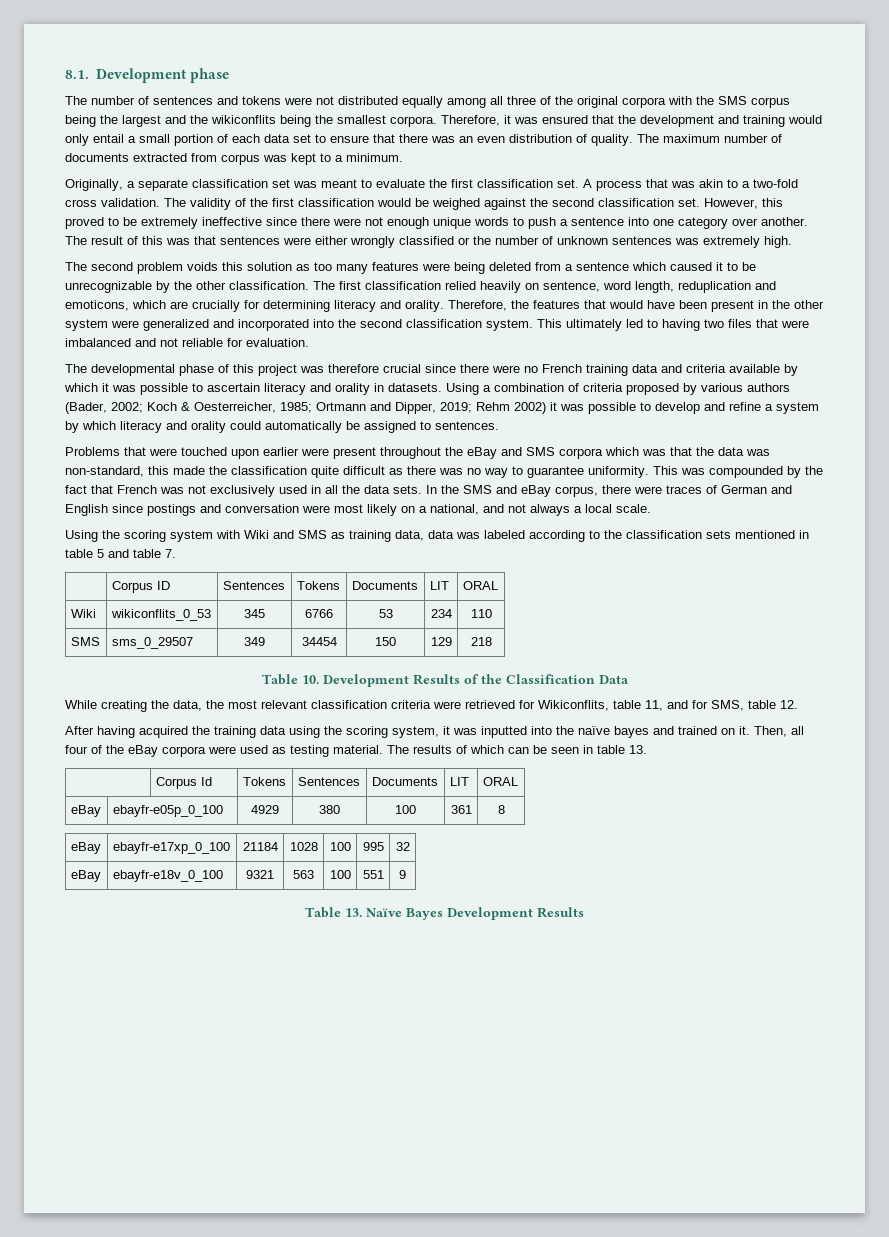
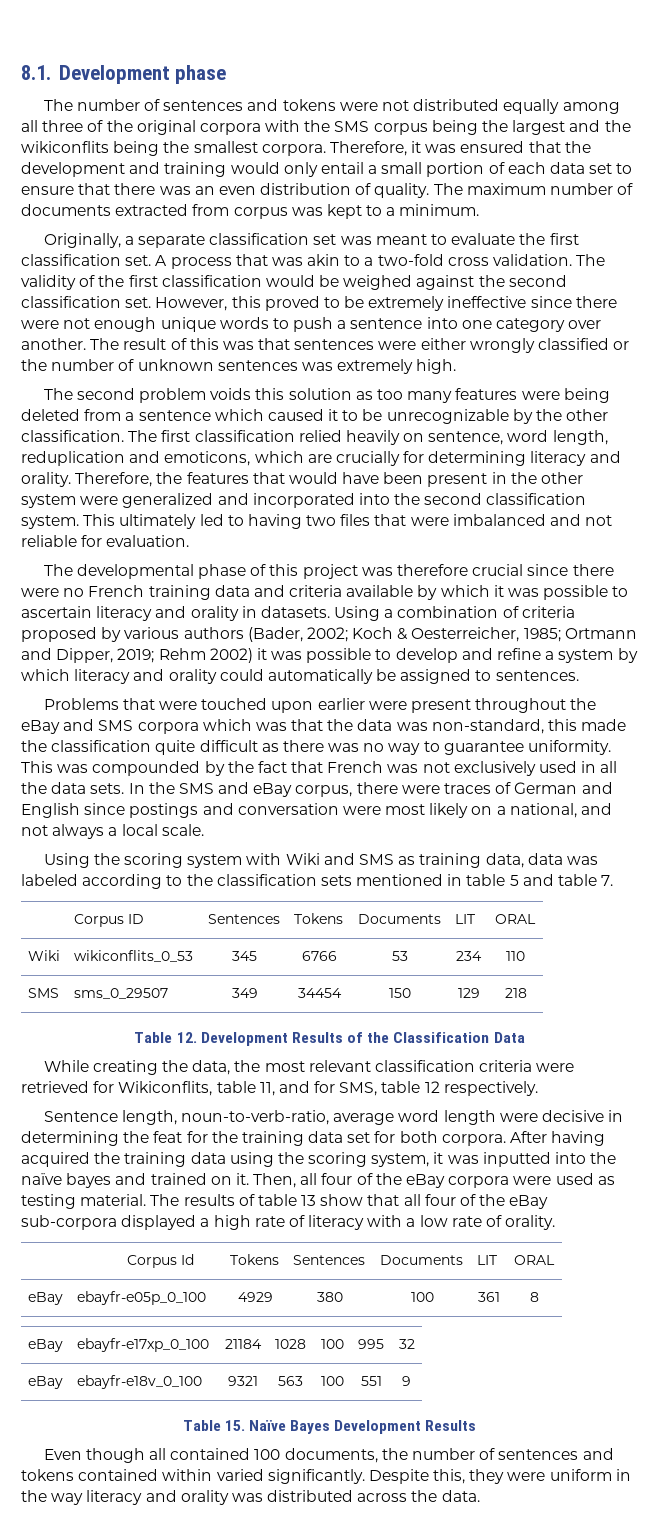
[301,675,319,684] 10. -> [176,1032,197,1043] 12.
[780,700,798,709] 12. // -> [424,1081,538,1096] [43,1110,624,1125] [21,1131,506,1146] 12 respectively. // Sentence length, noun-to-verb-ratio, average word length were decisive in determining the feat for the training data set for both corpora.
[470,745,647,754] which can be seen in table 13. -> [257,1194,549,1209] [21,1215,556,1230] table 13 show that all four of the eBay sub-corpora displayed a high rate of literacy with a low rate of orality.
[345,908,362,917] 13. -> [224,1420,245,1431] 15.
(584, 912) none -> [43,1448,614,1463] [21,1469,631,1484] [21,1490,480,1505] // Even though all contained 100 documents, the number of sentences and tokens contained within varied significantly. Despite this, they were uniform in the way literacy and orality was distributed across the data.

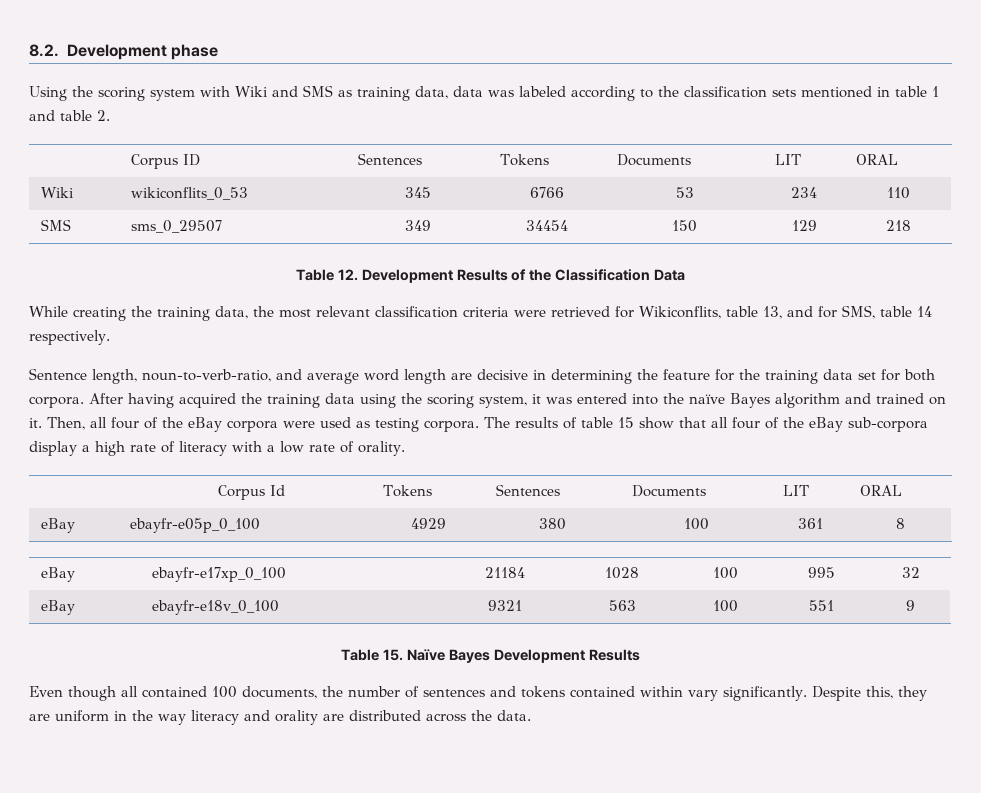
[21,65,51,80] 8.1. -> [29,44,59,57] 8.2.
[43,99,620,114] [21,120,631,135] [21,141,591,156] [21,162,633,177] [21,183,634,198] [21,204,480,219] [43,233,579,248] [21,254,606,269] [21,275,567,290] [21,296,617,311] [21,317,602,332] [21,338,630,353] [21,359,457,374] [43,388,610,403] [21,409,609,424] [21,430,608,445] [21,451,621,466] [21,472,584,487] [21,493,587,508] [21,514,613,529] [21,535,190,547] [43,564,614,579] [21,585,629,600] [21,606,575,621] [21,627,637,642] [21,648,638,663] [21,669,579,684] [43,698,597,713] [21,719,627,734] [21,740,612,755] [21,761,618,776] [21,782,613,797] [21,803,613,818] [21,824,204,839] // The number of sentences and tokens were not distributed equally among all three of the original corpora with the SMS corpus being the largest and the wikiconflits being the smallest corpora. Therefore, it was ensured that the development and training would only entail a small portion of each data set to ensure that there was an even distribution of quality. The maximum number of documents extracted from corpus was kept to a minimum. // Originally, a separate classification set was meant to evaluate the first classification set. A process that was akin to a two-fold cross validation. The validity of the first classification would be weighed against the second classification set. However, this proved to be extremely ineffective since there were not enough unique words to push a sentence into one category over another. The result of this was that sentences were either wrongly classified or the number of unknown sentences was extremely high. // The second problem voids this solution as too many features were being deleted from a sentence which caused it to be unrecognizable by the other classification. The first classification relied heavily on sentence, word length, reduplication and emoticons, which are crucially for determining literacy and orality. Therefore, the features that would have been present in the other system were generalized and incorporated into the second classification system. This ultimately led to having two files that were imbalanced and not reliable for evaluation. // The developmental phase of this project was therefore crucial since there were no French training data and criteria available by which it was possible to ascertain literacy and orality in datasets. Using a combination of criteria proposed by various authors (Bader, 2002; Koch & Oesterreicher, 1985; Ortmann and Dipper, 2019; Rehm 2002) it was possible to develop and refine a system by which literacy and orality could automatically be assigned to sentences. // Problems that were touched upon earlier were present throughout the eBay and SMS corpora which was that the data was non-standard, this made the classification quite difficult as there was no way to guarantee uniformity. This was compounded by the fact that French was not exclusively used in all the data sets. In the SMS and eBay corpus, there were traces of German and English since postings and conversation were most likely on a national, and not always a local scale. -> (218, 52) none
[509,875,519,886] 5 -> [932,86,939,97] 1
[601,875,614,886] 7. -> [97,110,110,121] 2.
(189, 1066) none -> [157,307,210,321] training
[259,1082,275,1096] 11, -> [763,306,782,319] 13,
[424,1081,440,1093] 12 -> [917,306,932,317] 14
(330, 1117) none -> [276,369,302,380] and
[499,1113,538,1122] were -> [451,373,472,380] are
[153,1131,183,1143] feat -> [663,369,710,380] feature
[482,1152,551,1167] inputted -> [577,393,627,404] entered
[66,1173,112,1188] bayes -> [730,393,840,408] Bayes algorithm
[80,1194,147,1206] material. -> [424,420,479,432] corpora.
[301,1195,317,1206] 13 -> [618,417,634,428] 15
[121,1215,197,1230] displayed -> [29,441,77,456] display
[216,1469,264,1481] varied -> [688,690,718,701] vary
[507,1472,546,1481] were -> [29,714,50,721] are
[231,1493,263,1502] was -> [323,714,344,721] are

